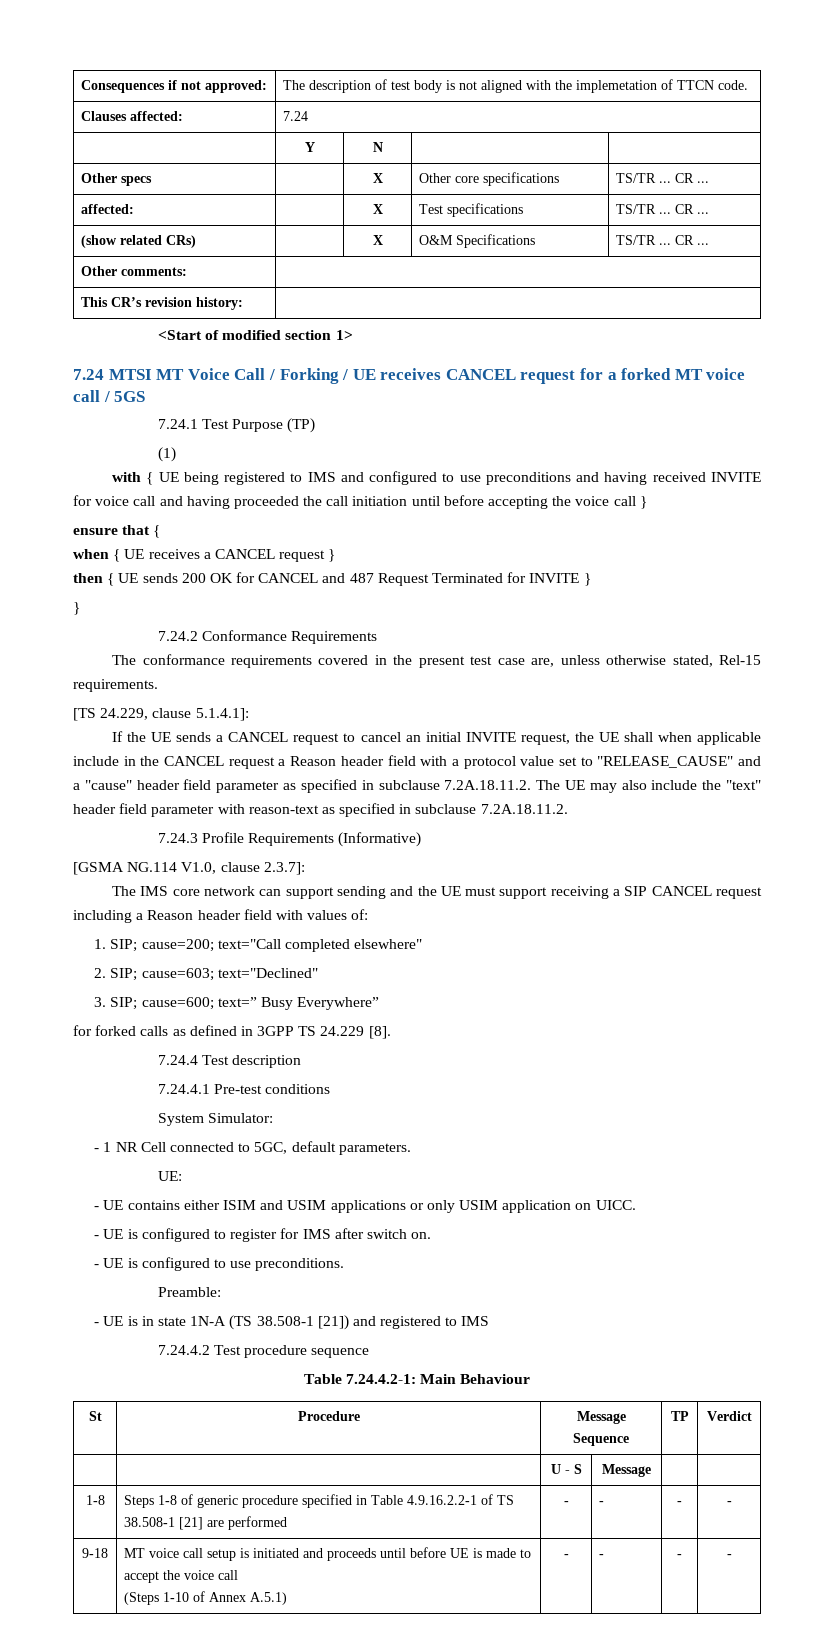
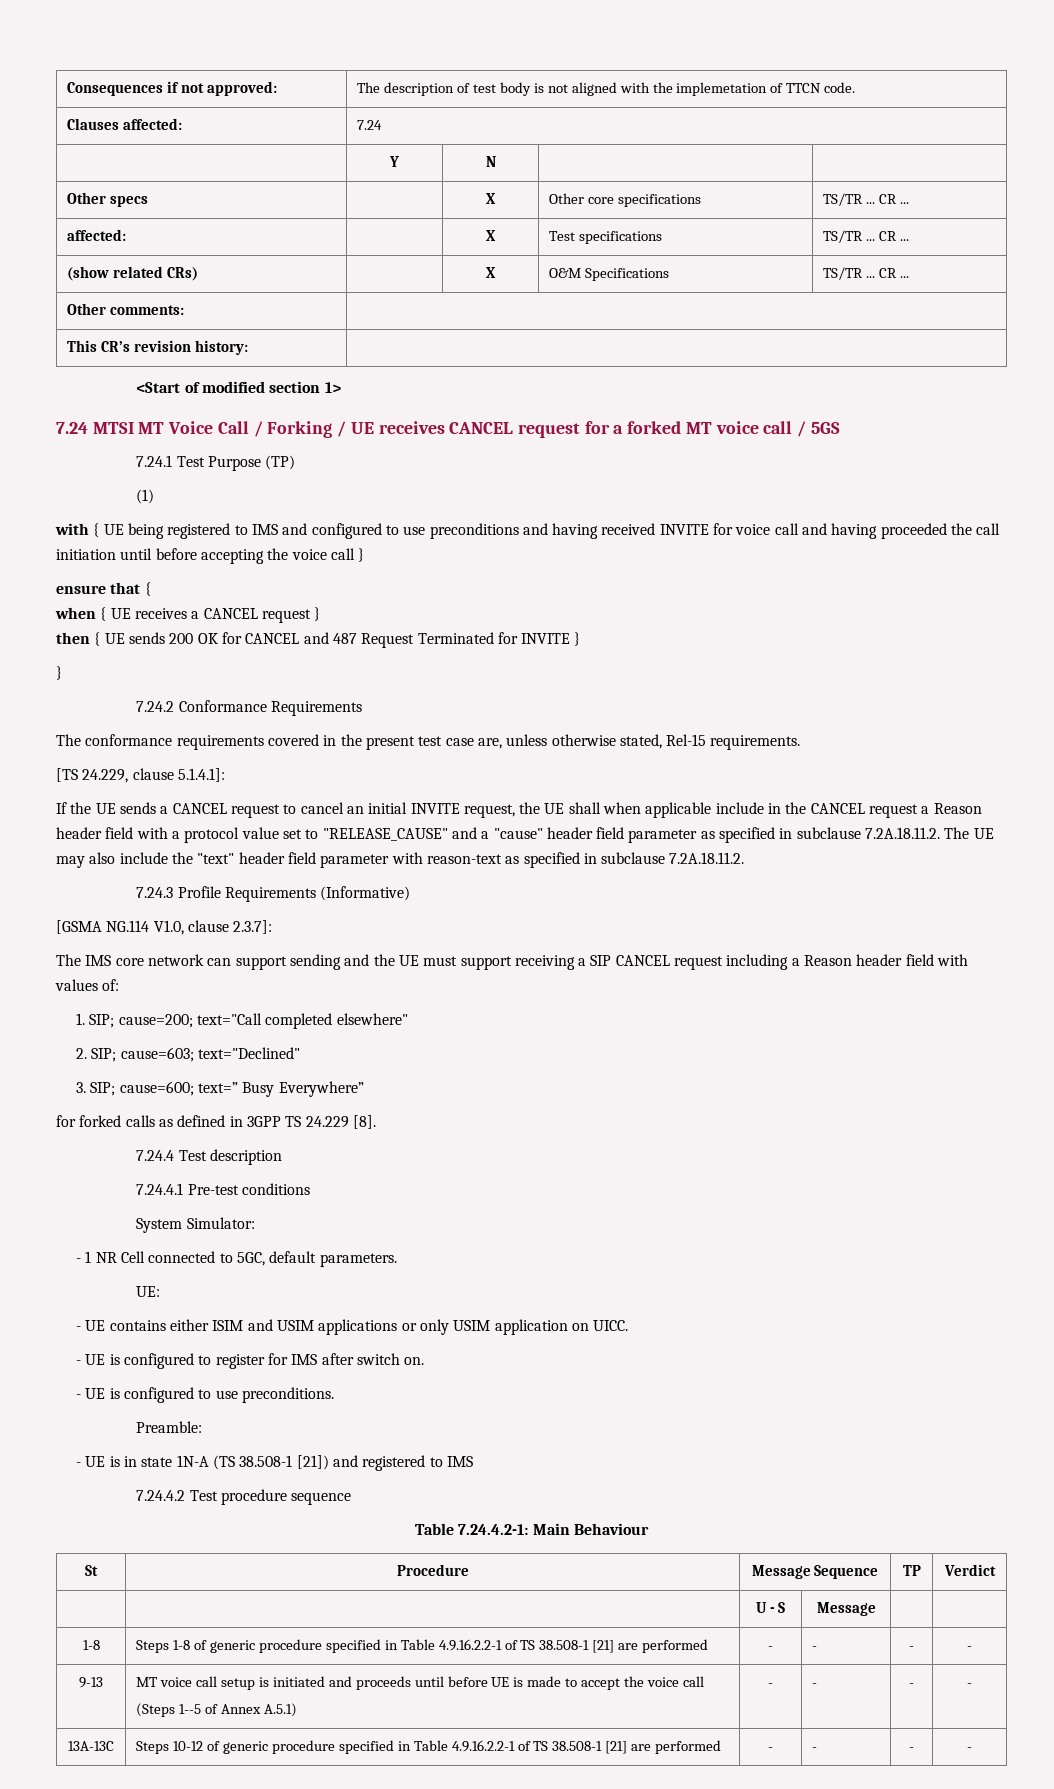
[82,1548,108,1558] 9-18 -> [79,1677,103,1688] 9-13
[163,1592,190,1602] 1-10 -> [179,1704,202,1714] 1--5
(732, 1556) none -> [68,1741,114,1751] [136,1740,722,1754] [768,1747,773,1751] [812,1747,818,1751] [909,1747,914,1751] [967,1747,972,1751] // 13A-13C | Steps 10-12 of generic procedure specified in Table 4.9.16.2.2-1 of TS 38.508-1 [21] are performed | - | - | - | -

